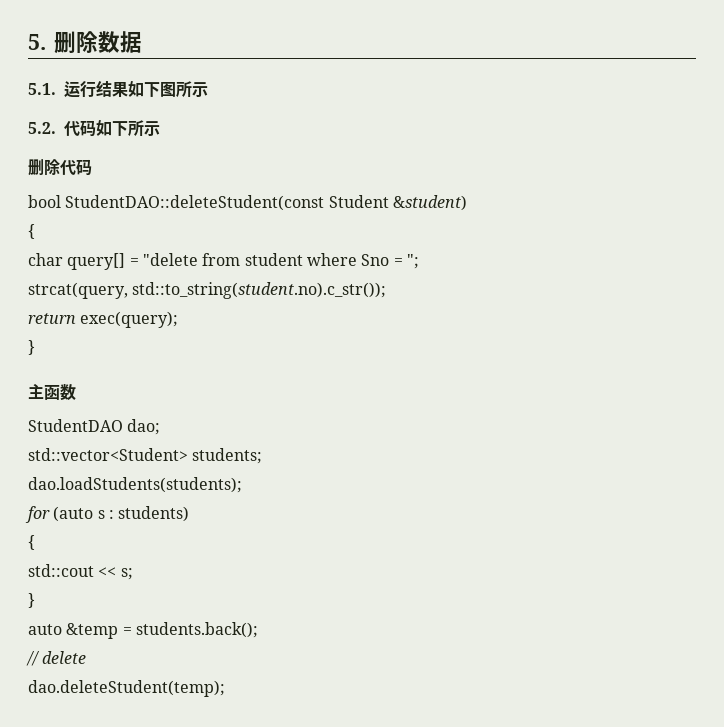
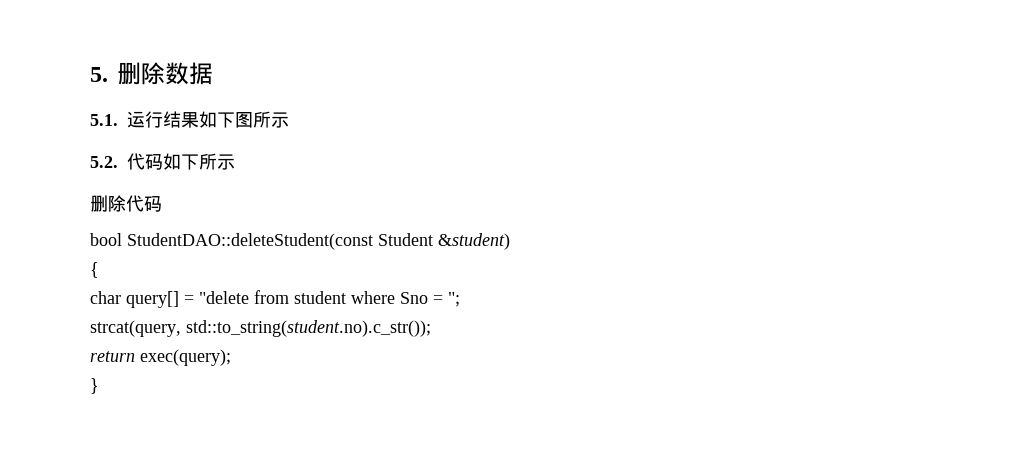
[28,383,76,401] [28,419,161,435] [28,448,263,464] [28,477,242,493] [25,506,190,523] [28,535,35,550] [28,564,133,580] [28,593,35,608] [28,622,258,639] [26,651,87,666] [28,680,225,697] // 主函数 // StudentDAO dao; // std::vector<Student> students; // dao.loadStudents(students); // for (auto s : students) // { // std::cout << s; // } // auto &temp = students.back(); // // delete // dao.deleteStudent(temp); -> (99, 386) none

